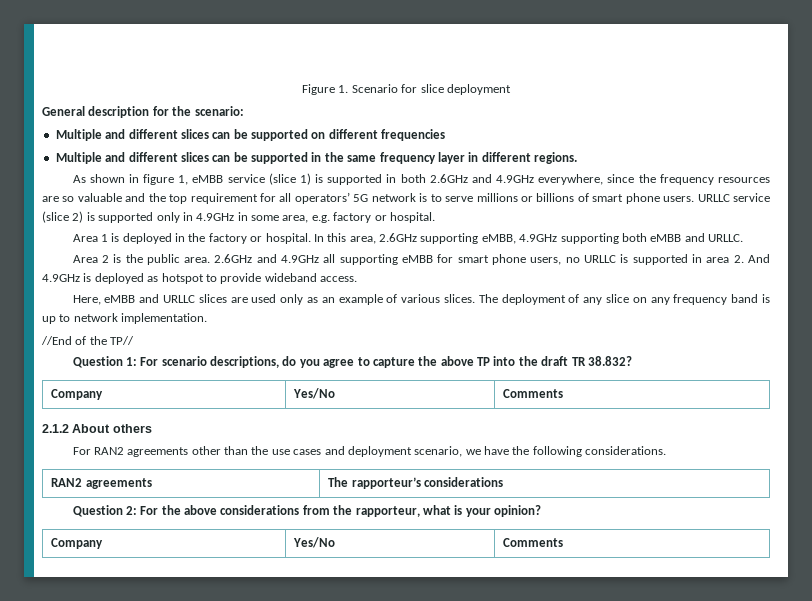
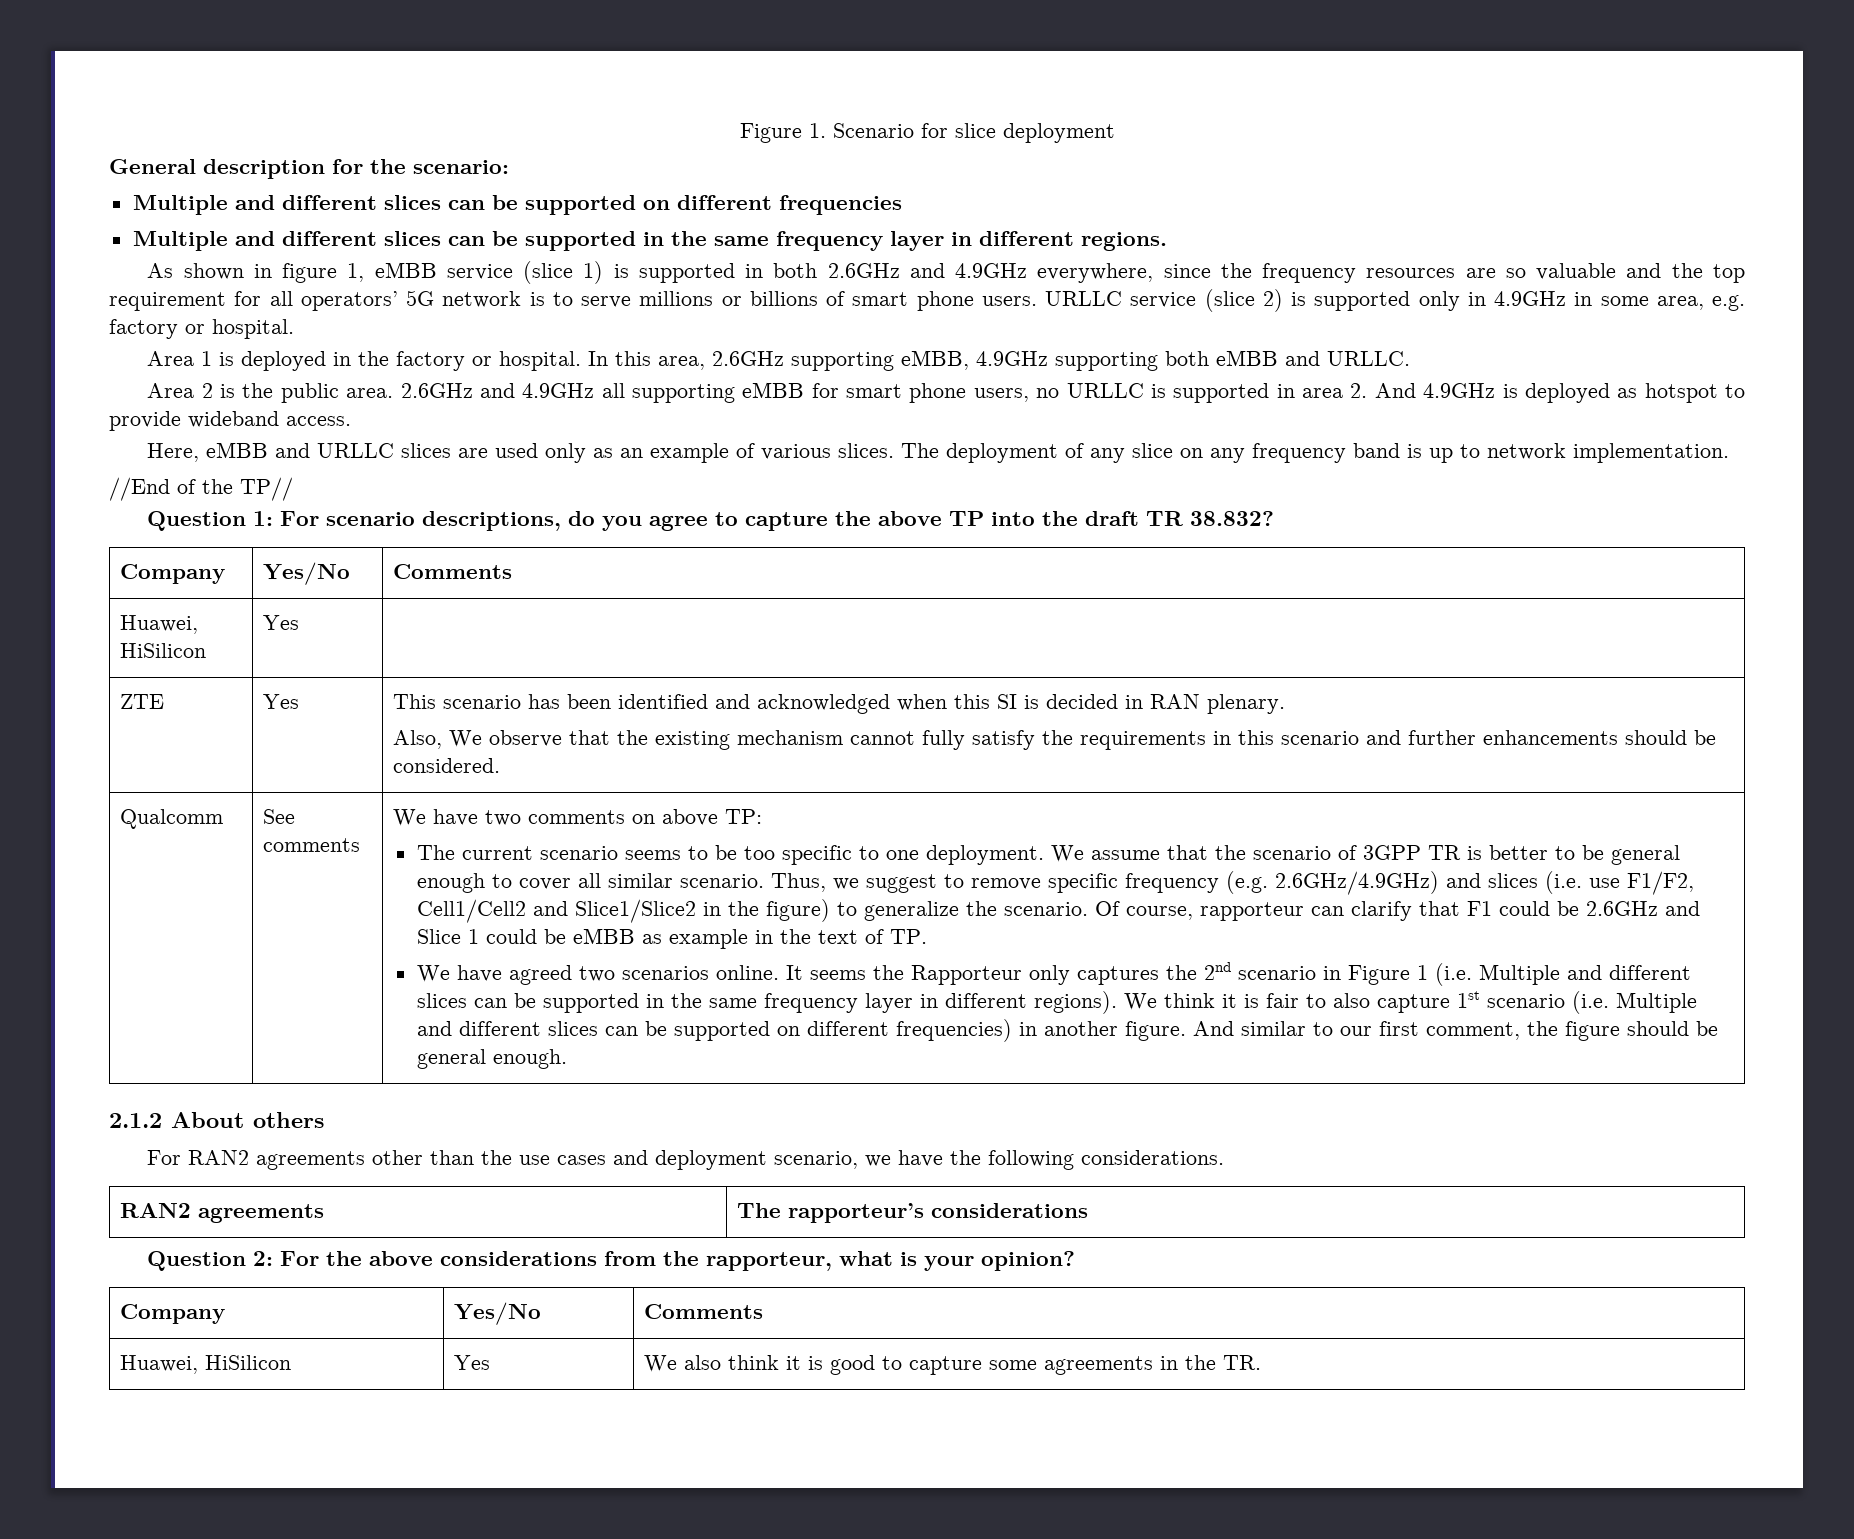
(564, 393) none -> [120,615,199,634] [120,643,207,658] [263,615,300,630] [120,694,165,709] [263,694,300,709] [393,694,1286,714] [393,730,1717,750] [393,758,501,773] [120,809,224,829] [263,809,296,824] [263,838,361,852] [393,809,763,826] [416,845,1680,865] [416,871,1694,895] [416,899,1700,923] [416,928,927,949] [416,962,1691,986] [416,991,1697,1014] [416,1019,1718,1042] [416,1049,567,1069] // Huawei, HiSilicon | Yes | // ZTE | Yes | This scenario has been identified and acknowledged when this SI is decided in RAN plenary. // Also, We observe that the existing mechanism cannot fully satisfy the requirements in this scenario and further enhancements should be considered. // Qualcomm | See comments | We have two comments on above TP: // The current scenario seems to be too specific to one deployment. We assume that the scenario of 3GPP TR is better to be general enough to cover all similar scenario. Thus, we suggest to remove specific frequency (e.g. 2.6GHz/4.9GHz) and slices (i.e. use F1/F2, Cell1/Cell2 and Slice1/Slice2 in the figure) to generalize the scenario. Of course, rapporteur can clarify that F1 could be 2.6GHz and Slice 1 could be eMBB as example in the text of TP. // We have agreed two scenarios online. It seems the Rapporteur only captures the 2nd scenario in Figure 1 (i.e. Multiple and different slices can be supported in the same frequency layer in different regions). We think it is fair to also capture 1st scenario (i.e. Multiple and different slices can be supported on different frequencies) in another figure. And similar to our first comment, the figure should be general enough.
(564, 542) none -> [120,1355,292,1374] [454,1355,491,1370] [644,1355,1262,1375] // Huawei, HiSilicon | Yes | We also think it is good to capture some agreements in the TR.

